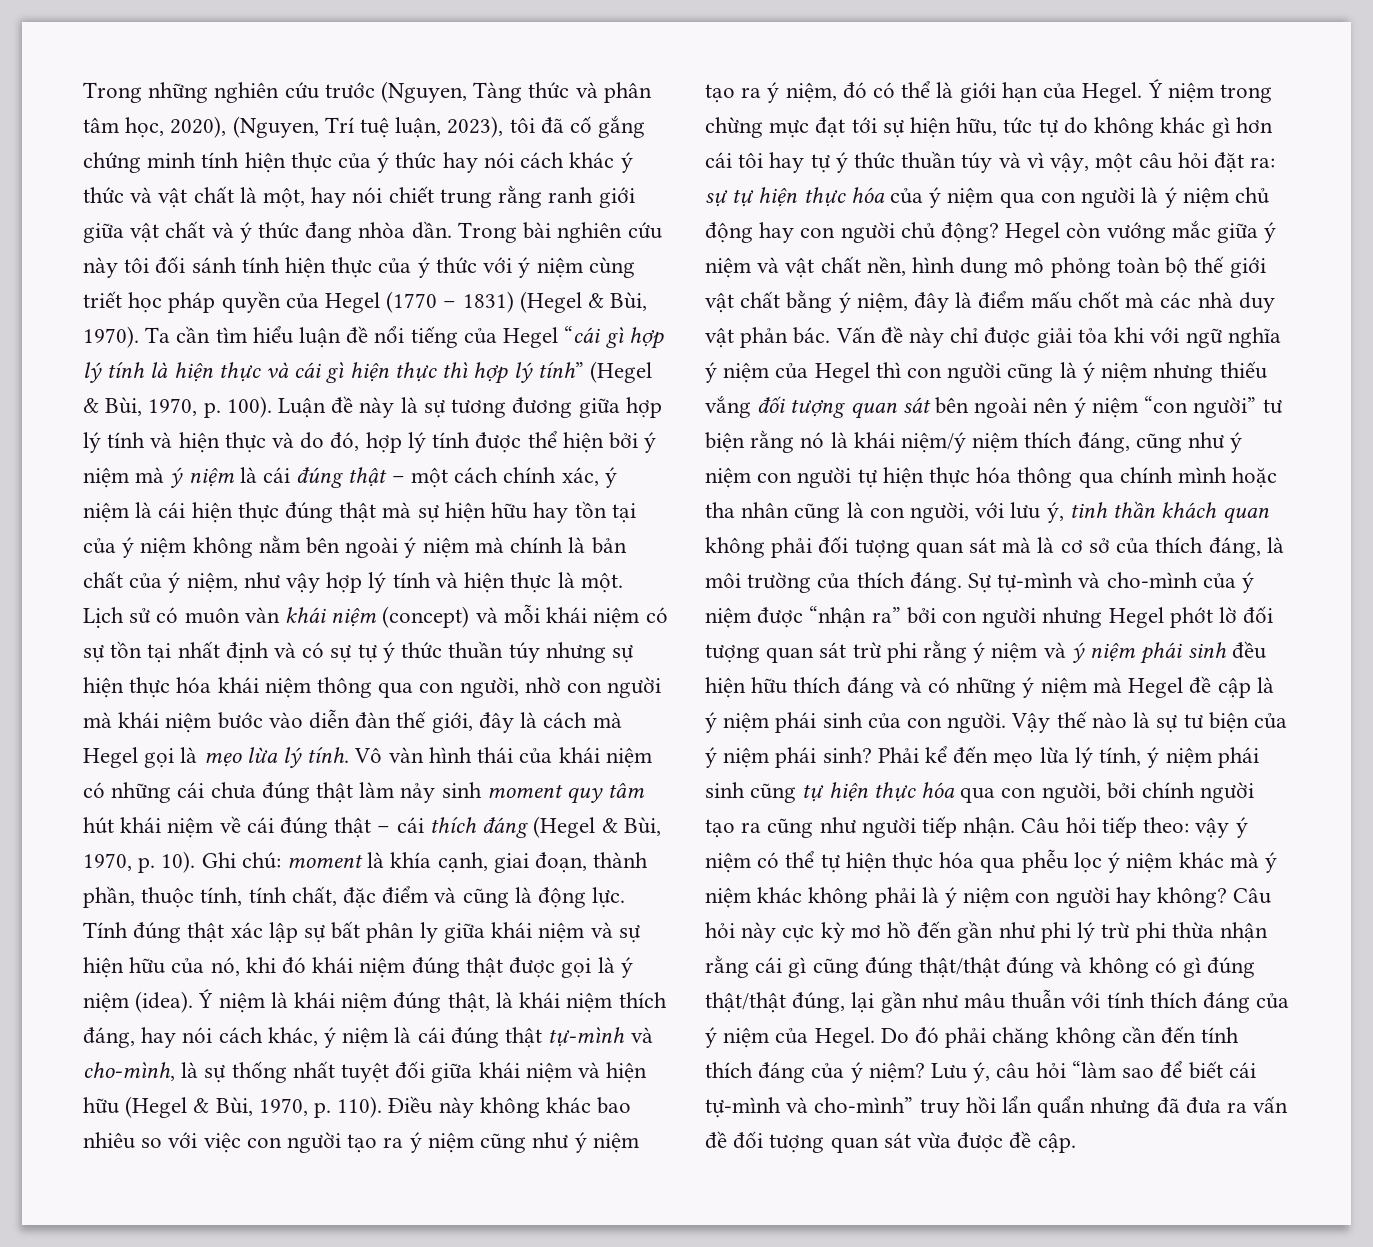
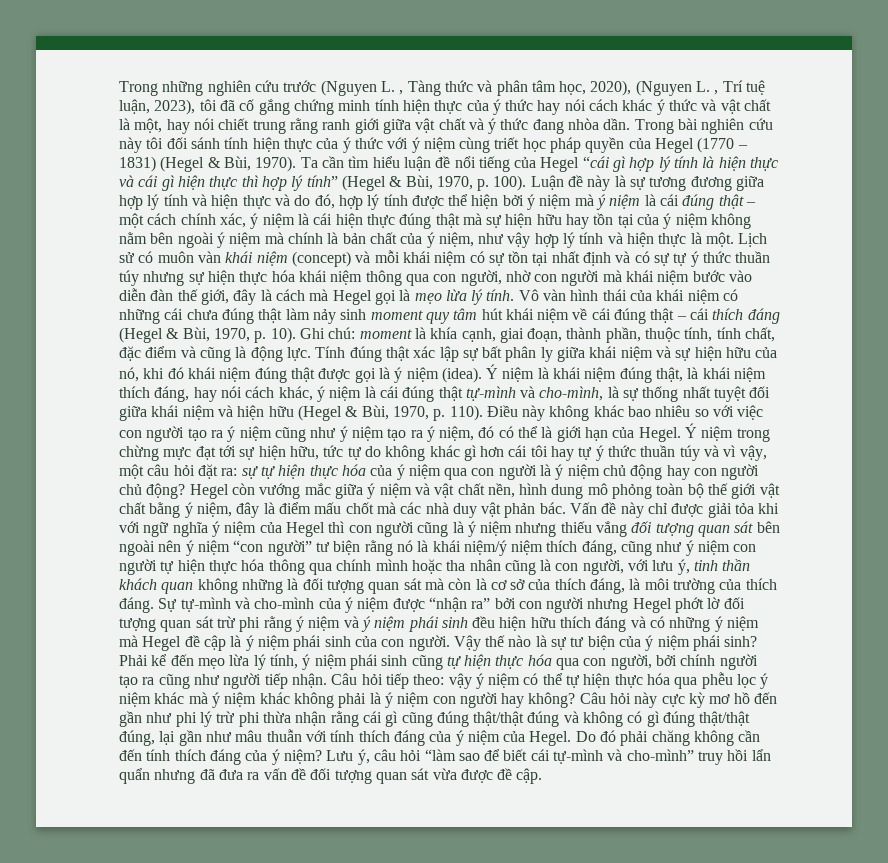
[381,81,468,103] (Nguyen, -> [320,80,404,96] (Nguyen L. ,
[232,116,319,138] (Nguyen, -> [635,80,719,96] (Nguyen L. ,
[771,537,813,558] phải -> [241,578,299,594] những là
(1032, 545) none -> [448,578,472,590] còn

